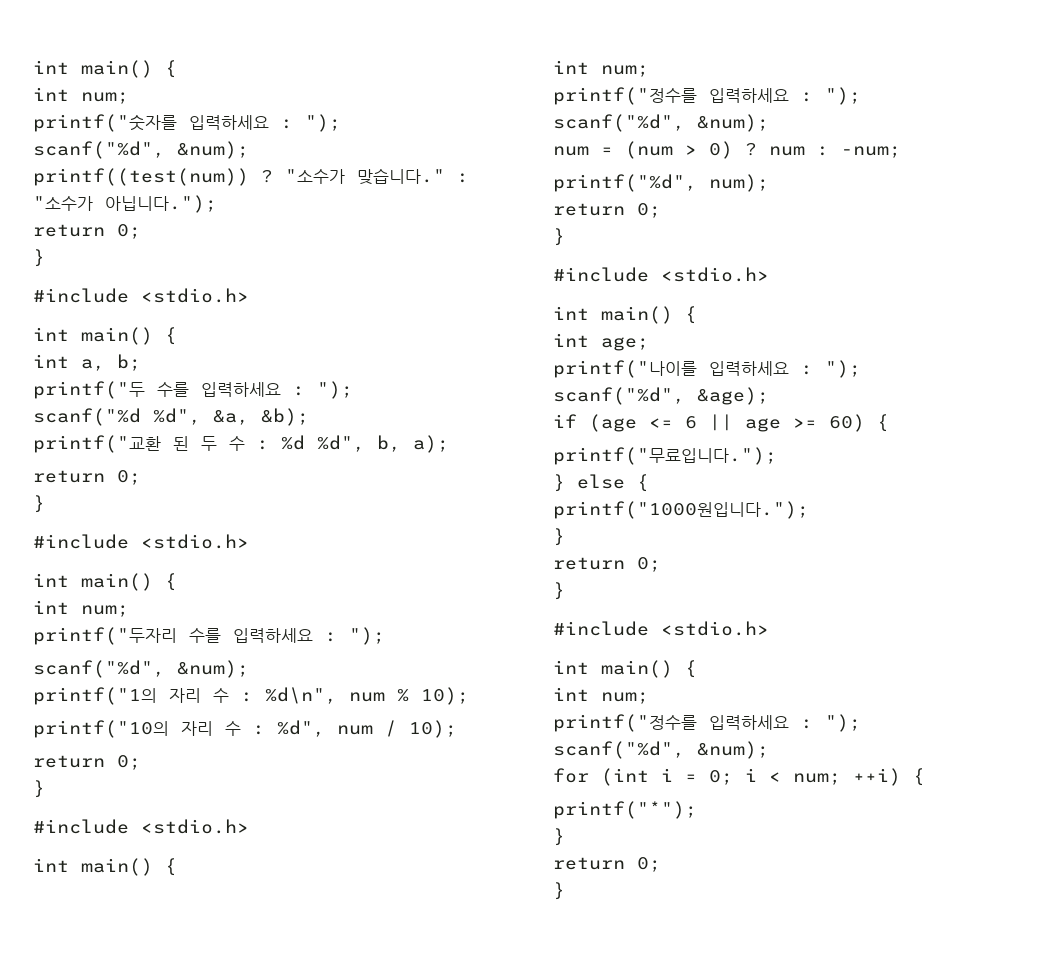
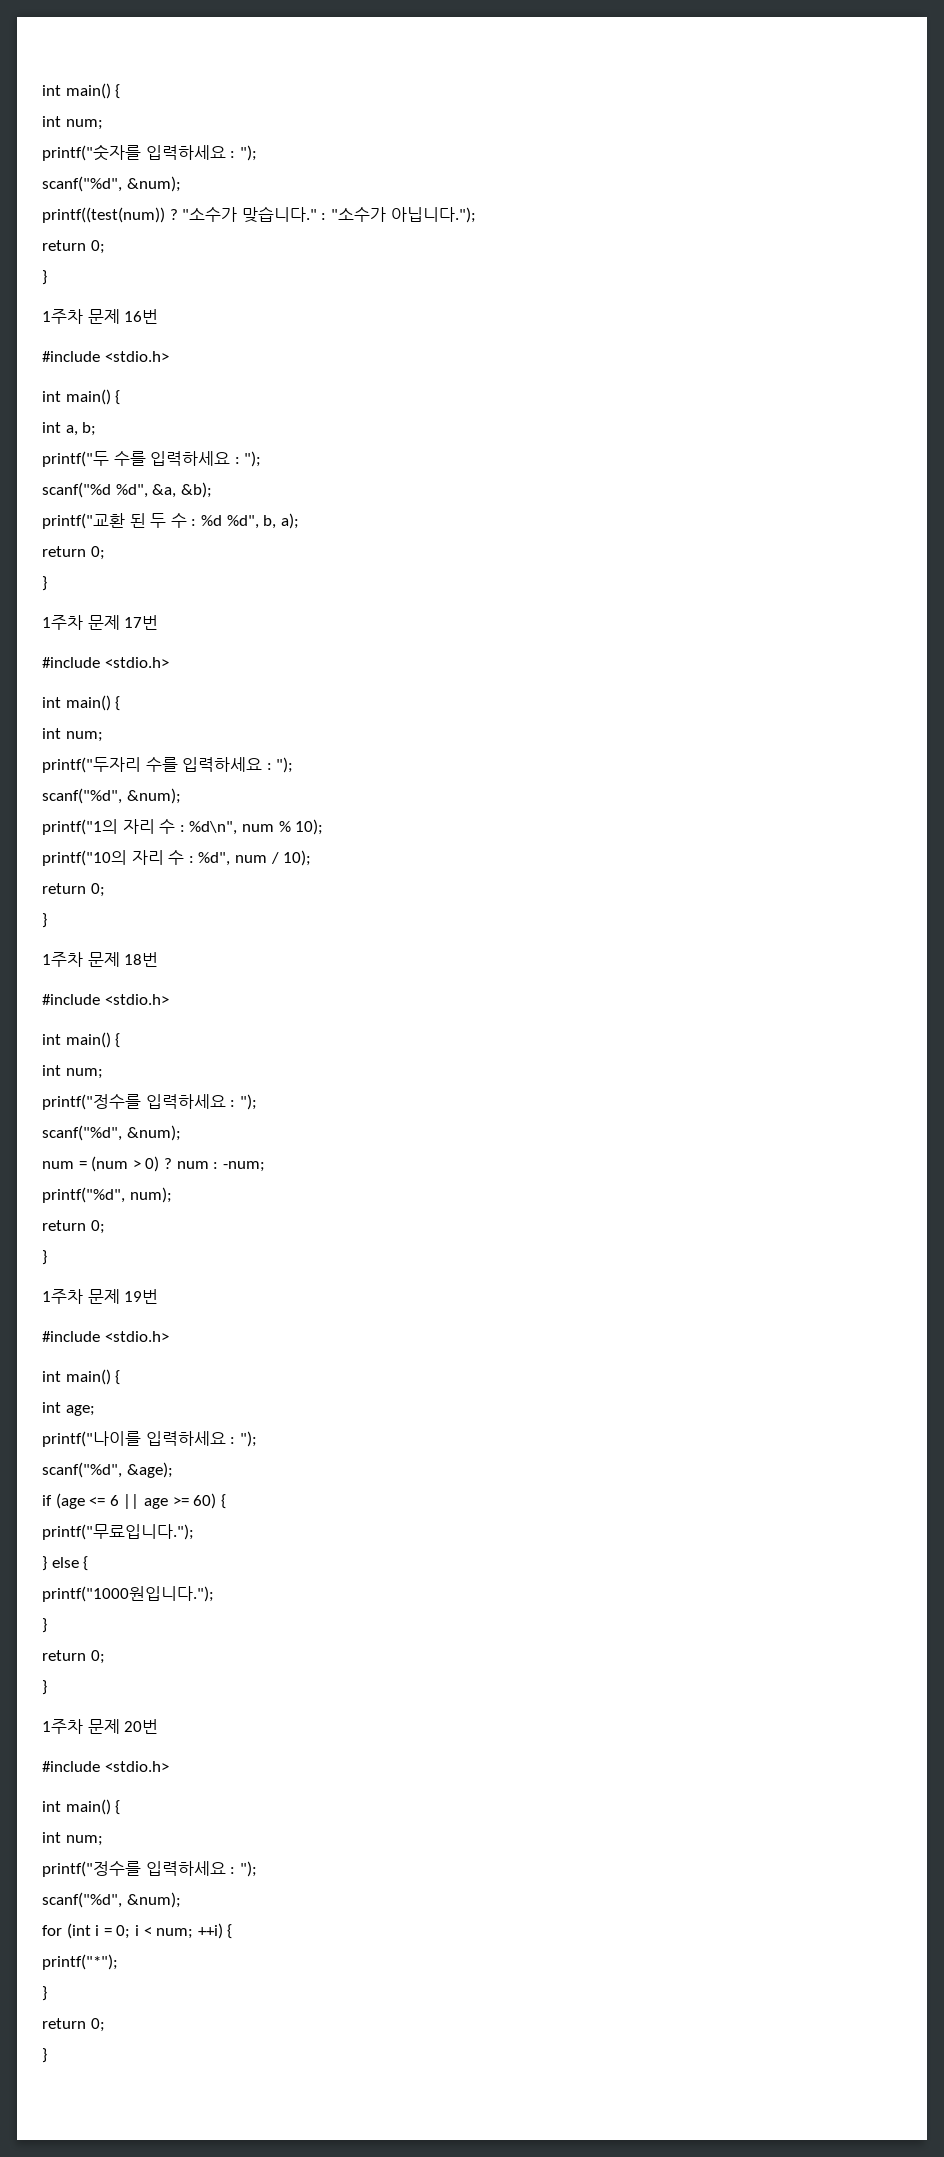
(45, 258) none -> [42,309,159,324] // 1주차 문제 16번
(45, 504) none -> [42,615,159,630] // 1주차 문제 17번
(45, 789) none -> [42,952,159,967] // 1주차 문제 18번
(565, 237) none -> [42,1289,159,1304] // 1주차 문제 19번
(565, 591) none -> [42,1719,159,1734] // 1주차 문제 20번

